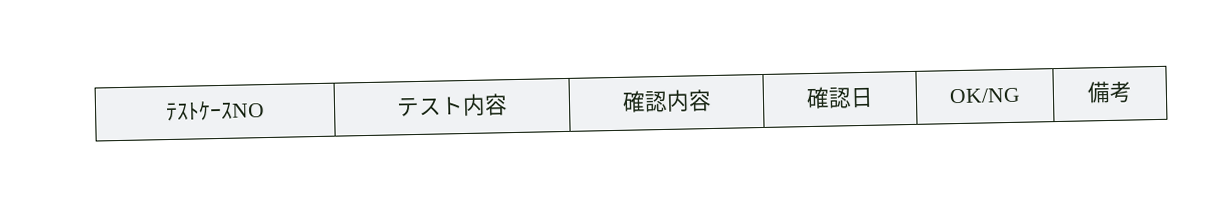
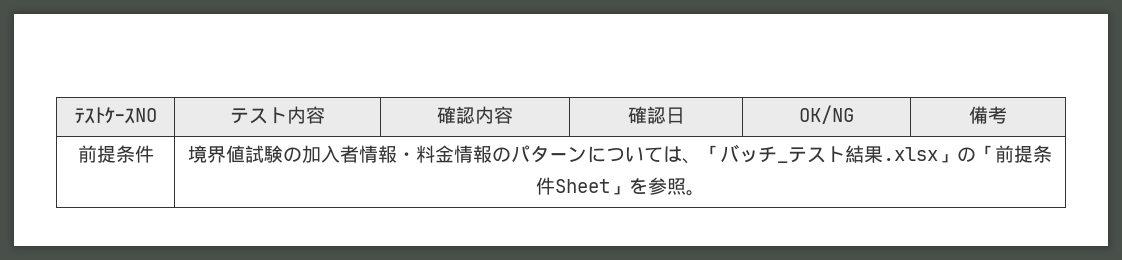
(1133, 92) none -> [77,145,154,163] [188,144,1052,164] [535,177,705,196] // 前提条件 | 境界値試験の加入者情報・料金情報のパターンについては、「バッチ_テスト結果.xlsx」の「前提条件Sheet」を参照。

